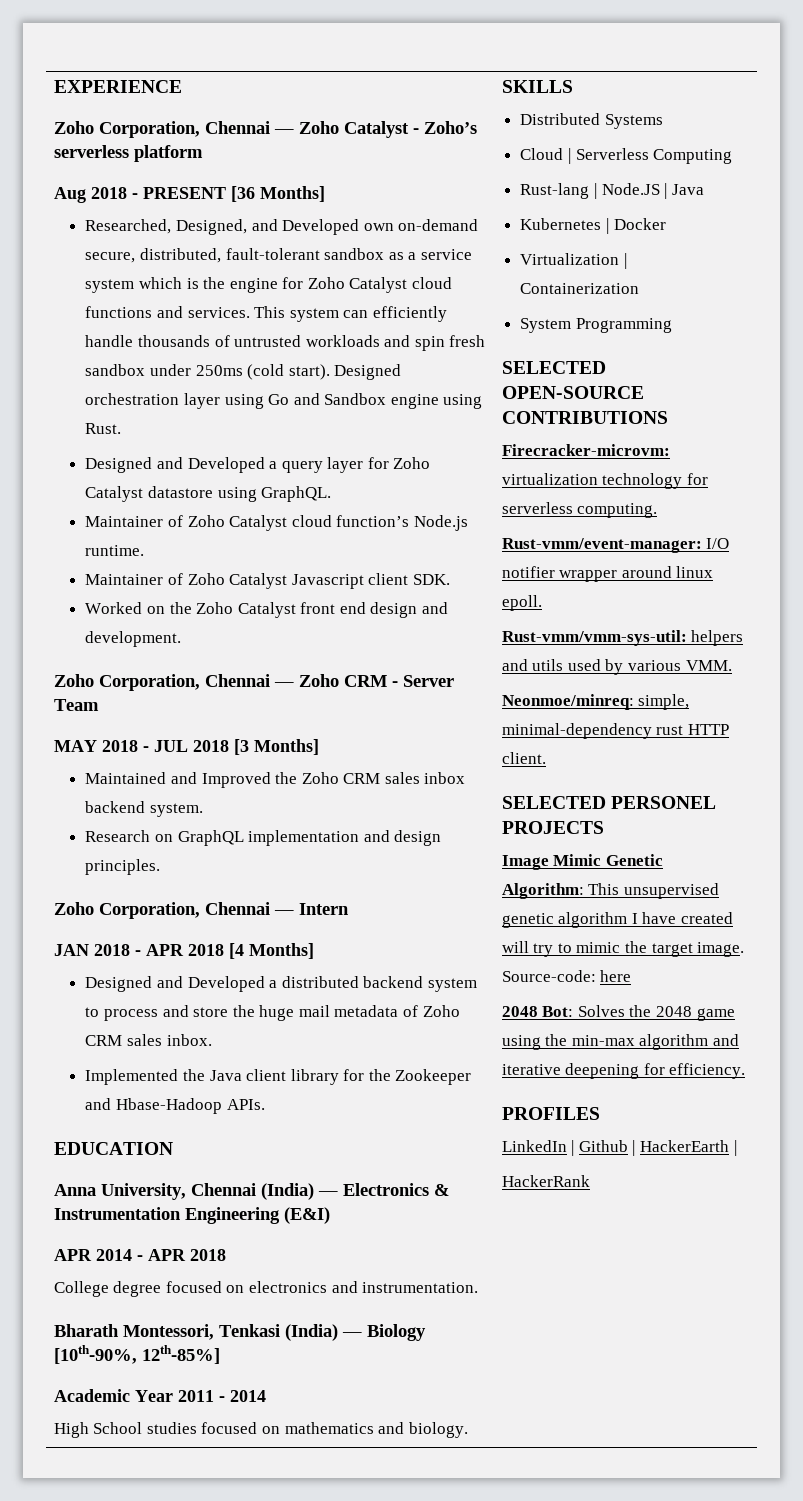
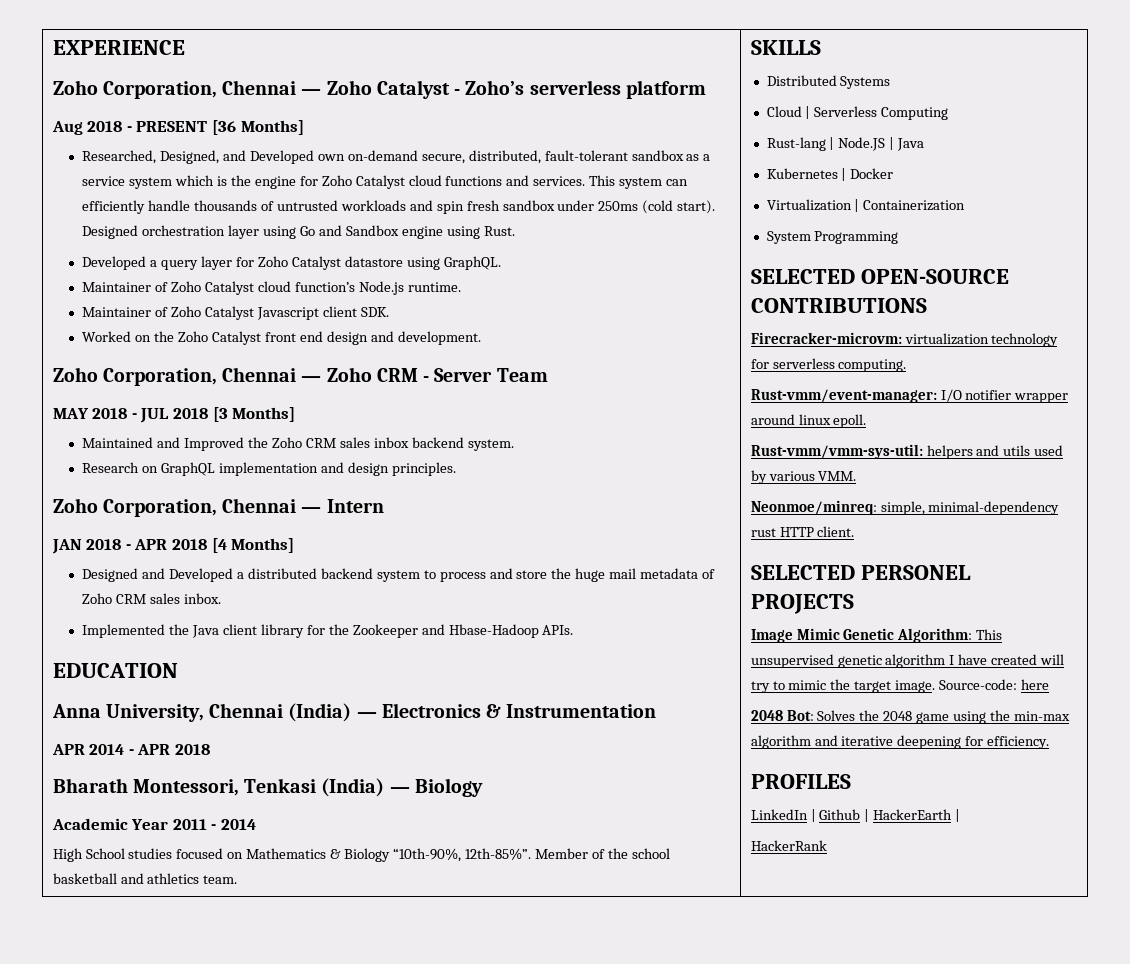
[85,457,183,473] Designed and -> (515, 231) none
[184,1207,330,1224] Engineering (E&I) -> (657, 711) none
[53,1281,479,1297] // College degree focused on electronics and instrumentation. -> (210, 749) none
[53,1345,220,1364] [10th-90%, 12th-85%] -> (483, 787) none
[284,1422,468,1438] mathematics and biology. -> [246,848,670,862] [52,873,238,884] Mathematics & Biology “10th-90%, 12th-85%”. Member of the school basketball and athletics team.

